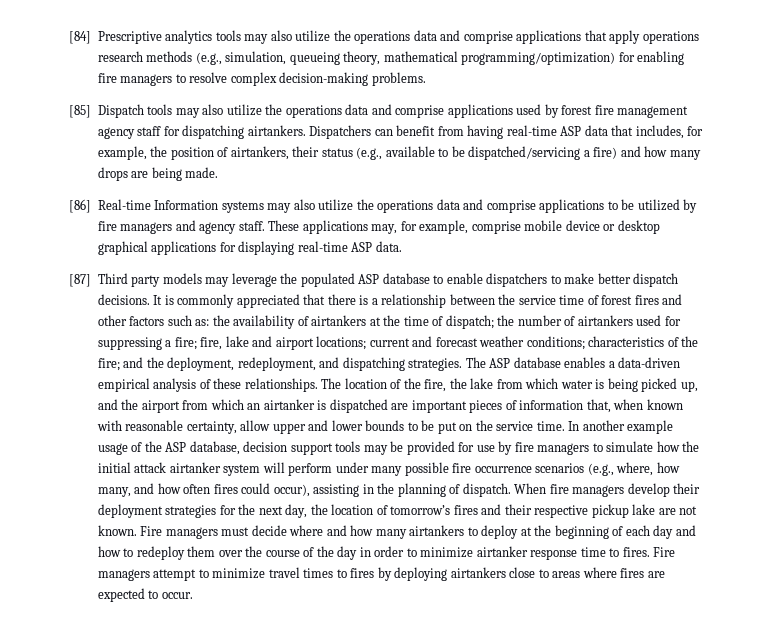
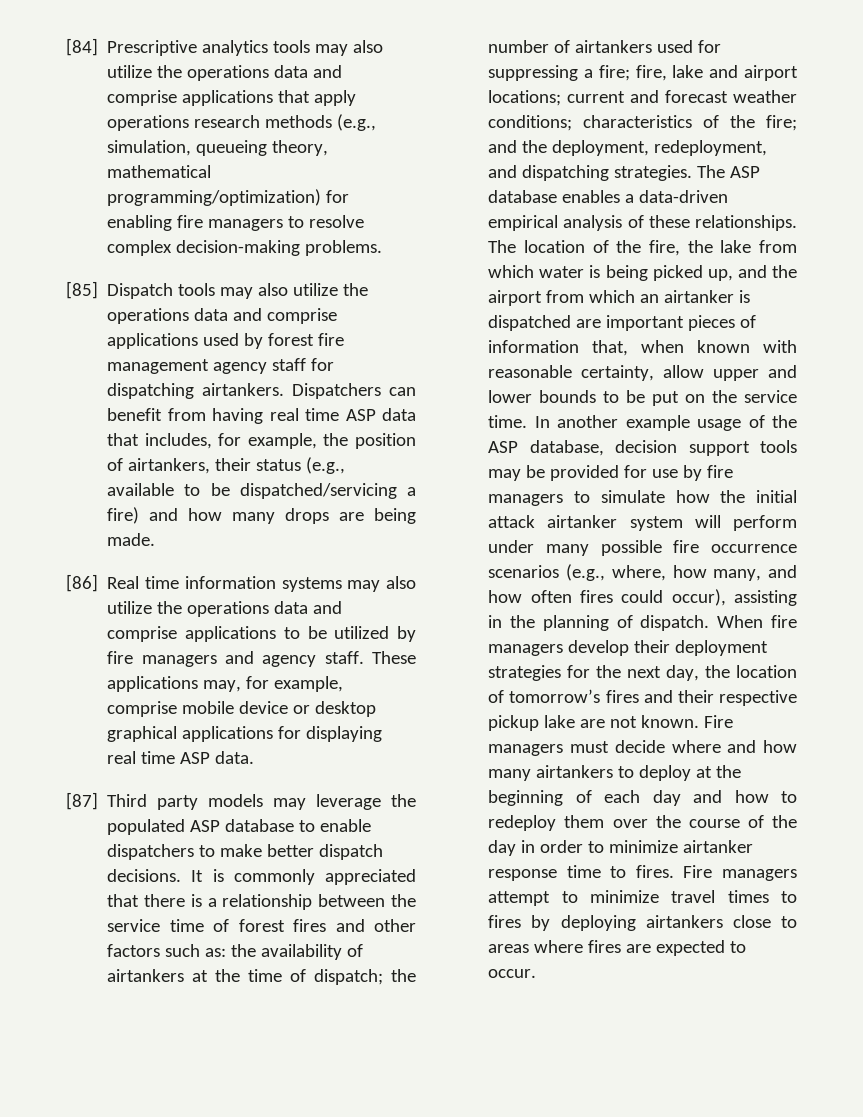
[506,125,557,136] real-time -> [269,408,340,421] real time
[97,199,219,210] Real-time Information -> [107,576,276,589] Real time information
[297,241,348,252] real-time -> [107,751,176,764] real time

